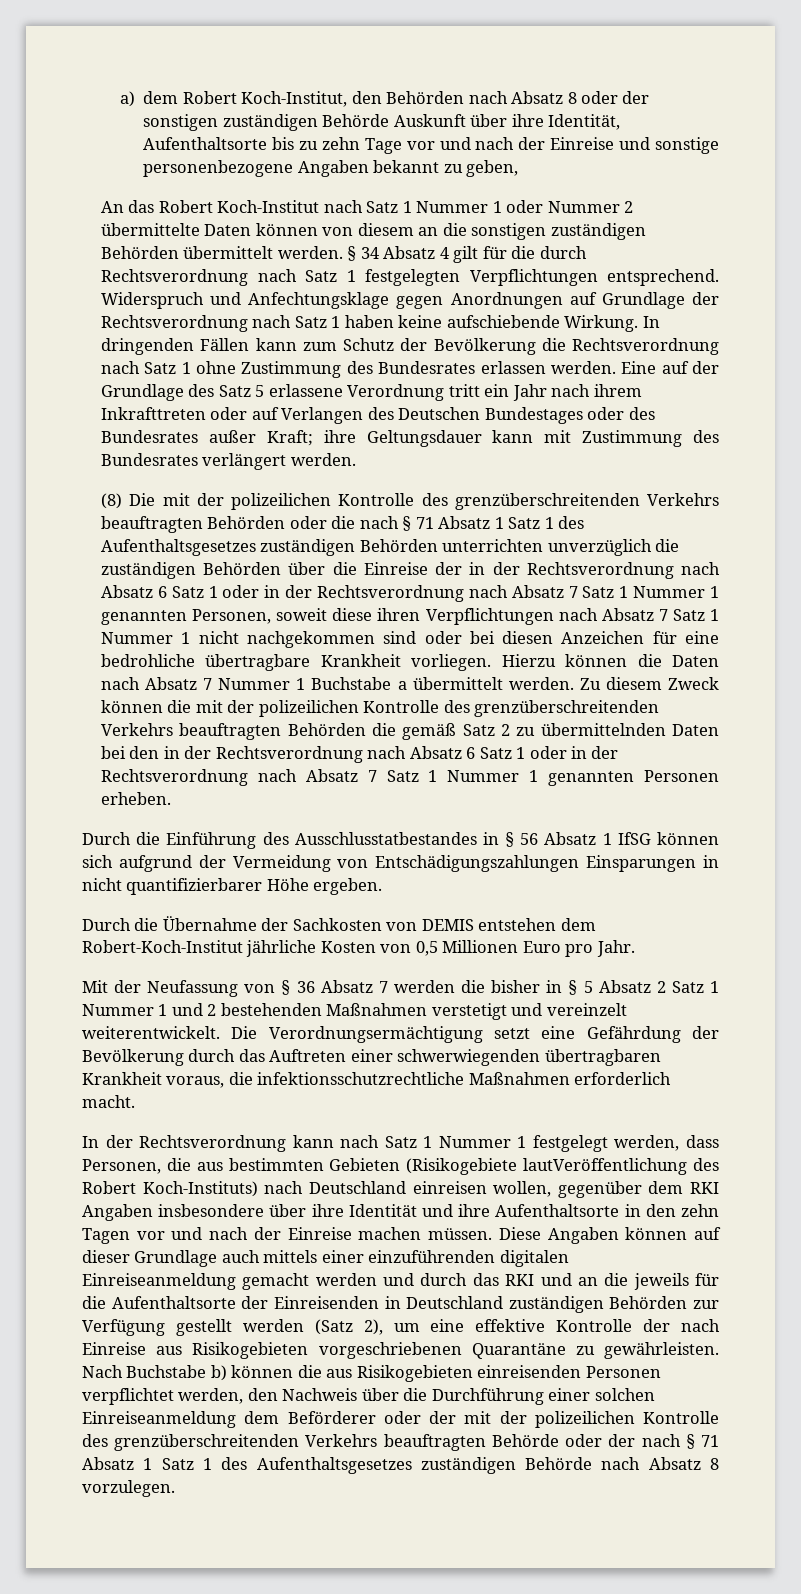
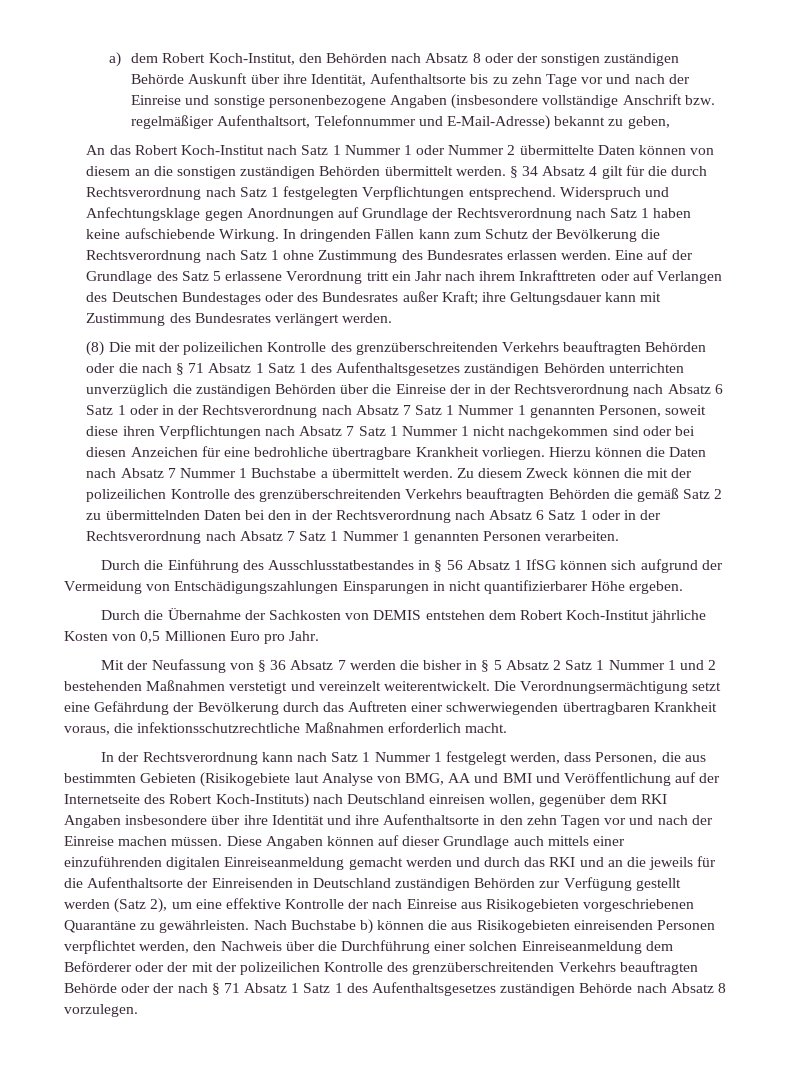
(369, 168) none -> [451,94,715,109] [131,115,551,130] (insbesondere vollständige Anschrift bzw. regelmäßiger Aufenthaltsort, Telefonnummer und E-Mail-Adresse)
[101,792,172,805] erheben. -> [545,531,620,541] verarbeiten.
[82,940,243,953] Robert-Koch-Institut -> [519,610,650,620] Robert Koch-Institut
[523,1158,688,1175] lautVeröffentlichung -> [294,772,721,786] [64,794,140,804] laut Analyse von BMG, AA und BMI und Veröffentlichung auf der Internetseite

